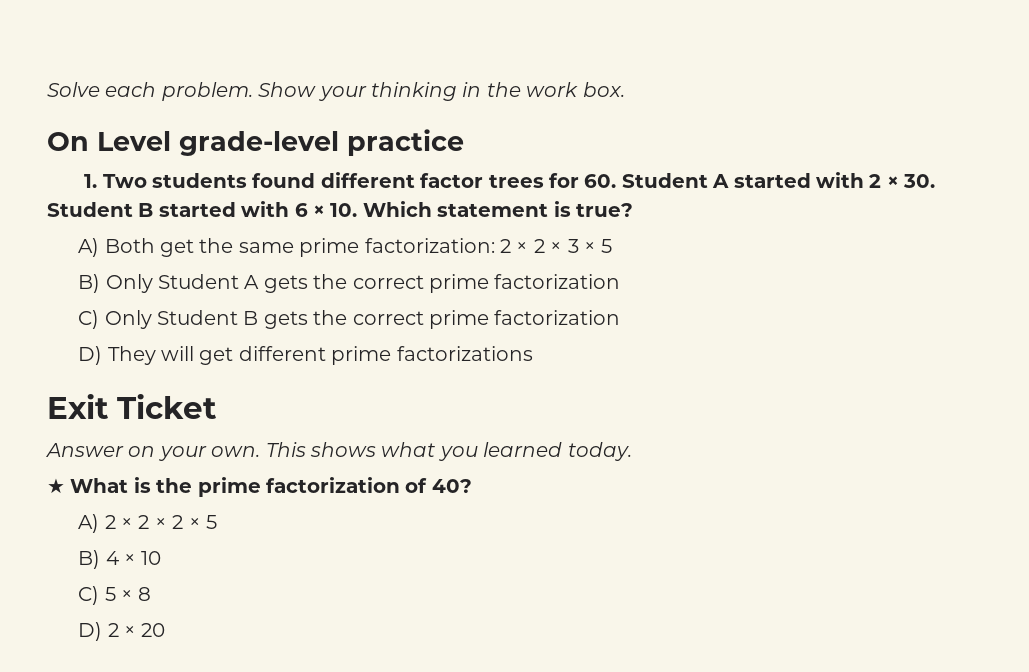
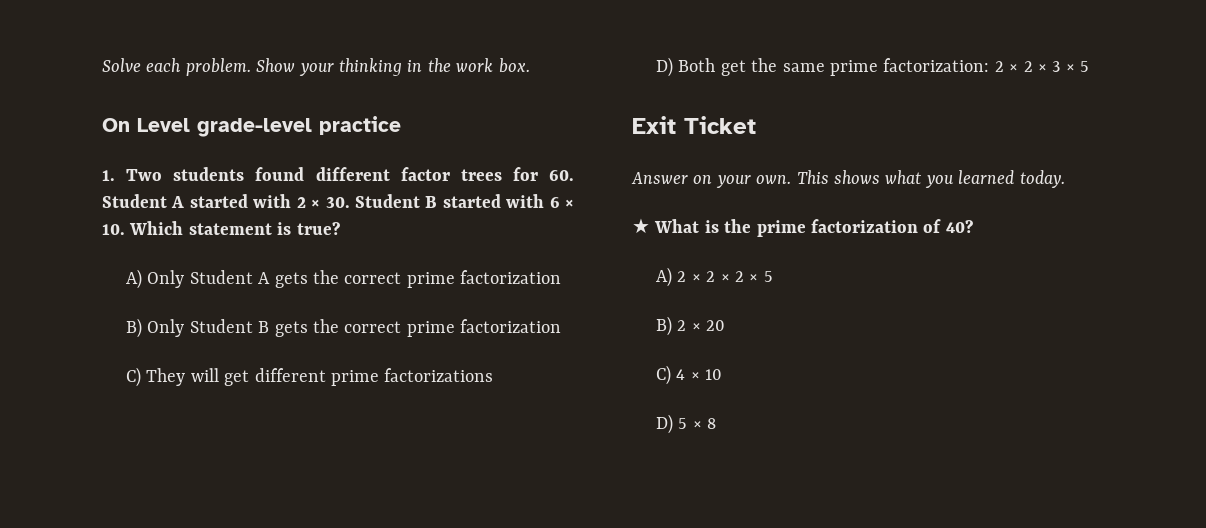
(100, 247) none -> [147,270,562,288] [125,318,562,338] [125,367,494,387] [655,57,673,77] Only Student A gets the correct prime factorization // B) Only Student B gets the correct prime factorization // C) They will get different prime factorizations // D)
[78,274,621,293] [78,310,621,329] [78,346,533,365] // B) Only Student A gets the correct prime factorization // C) Only Student B gets the correct prime factorization // D) They will get different prime factorizations -> (1090, 66) none
(101, 559) none -> [677,320,726,331] [655,365,671,385] 2 × 20 // C)
[78,586,100,605] C) -> [655,414,673,434] D)
[78,622,166,641] // D) 2 × 20 -> (717, 423) none

